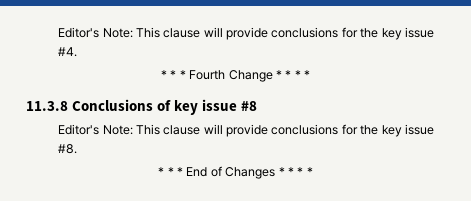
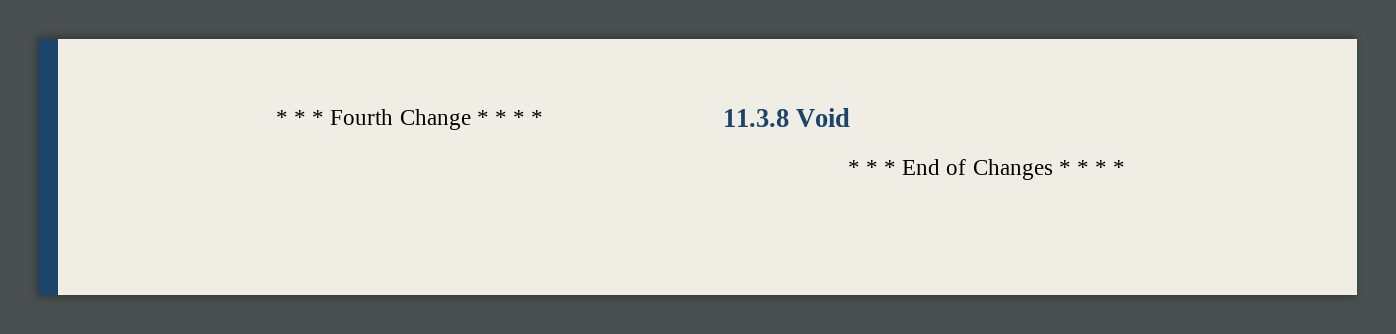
[58,27,434,40] [58,47,78,57] Editor's Note: This clause will provide conclusions for the key issue #4. // -> (275, 117) none
[72,99,258,115] [58,124,434,137] [58,144,78,154] Conclusions of key issue #8 // Editor's Note: This clause will provide conclusions for the key issue #8. -> [796,108,851,127] Void

